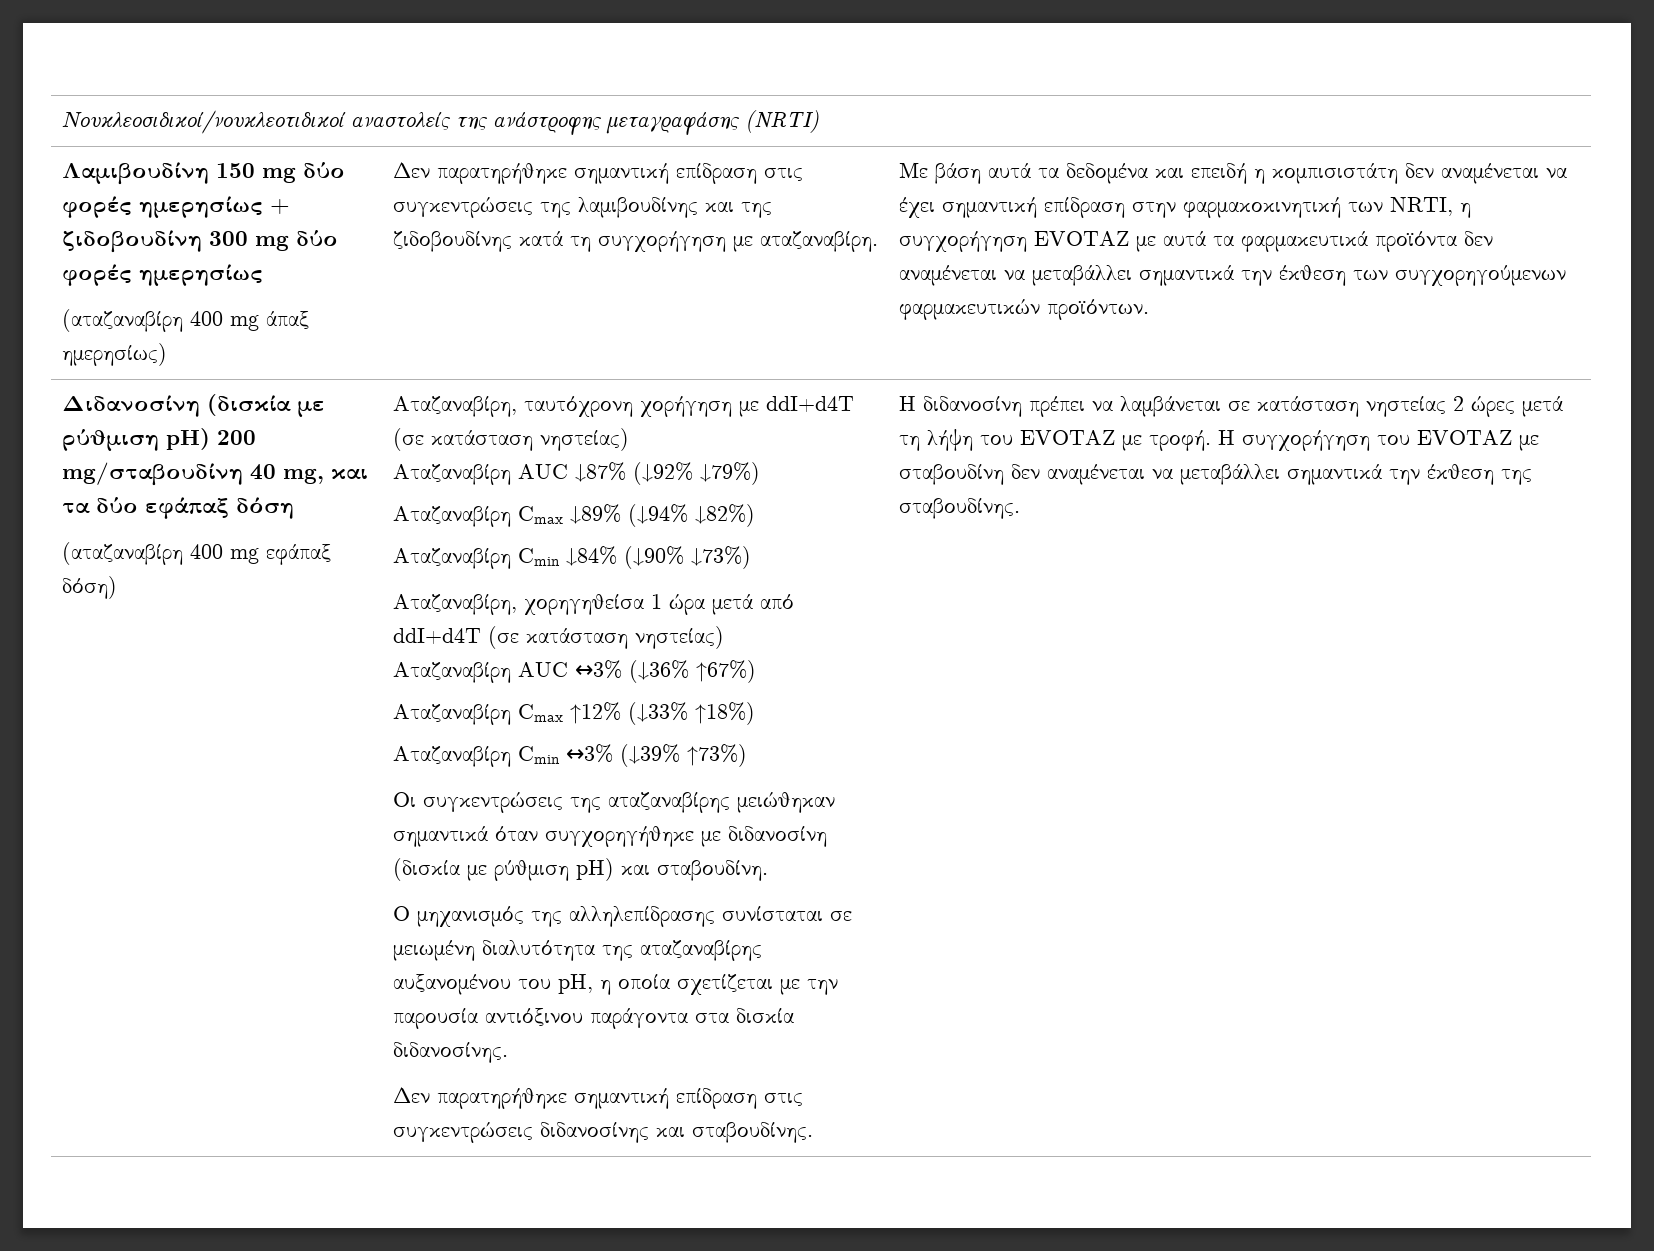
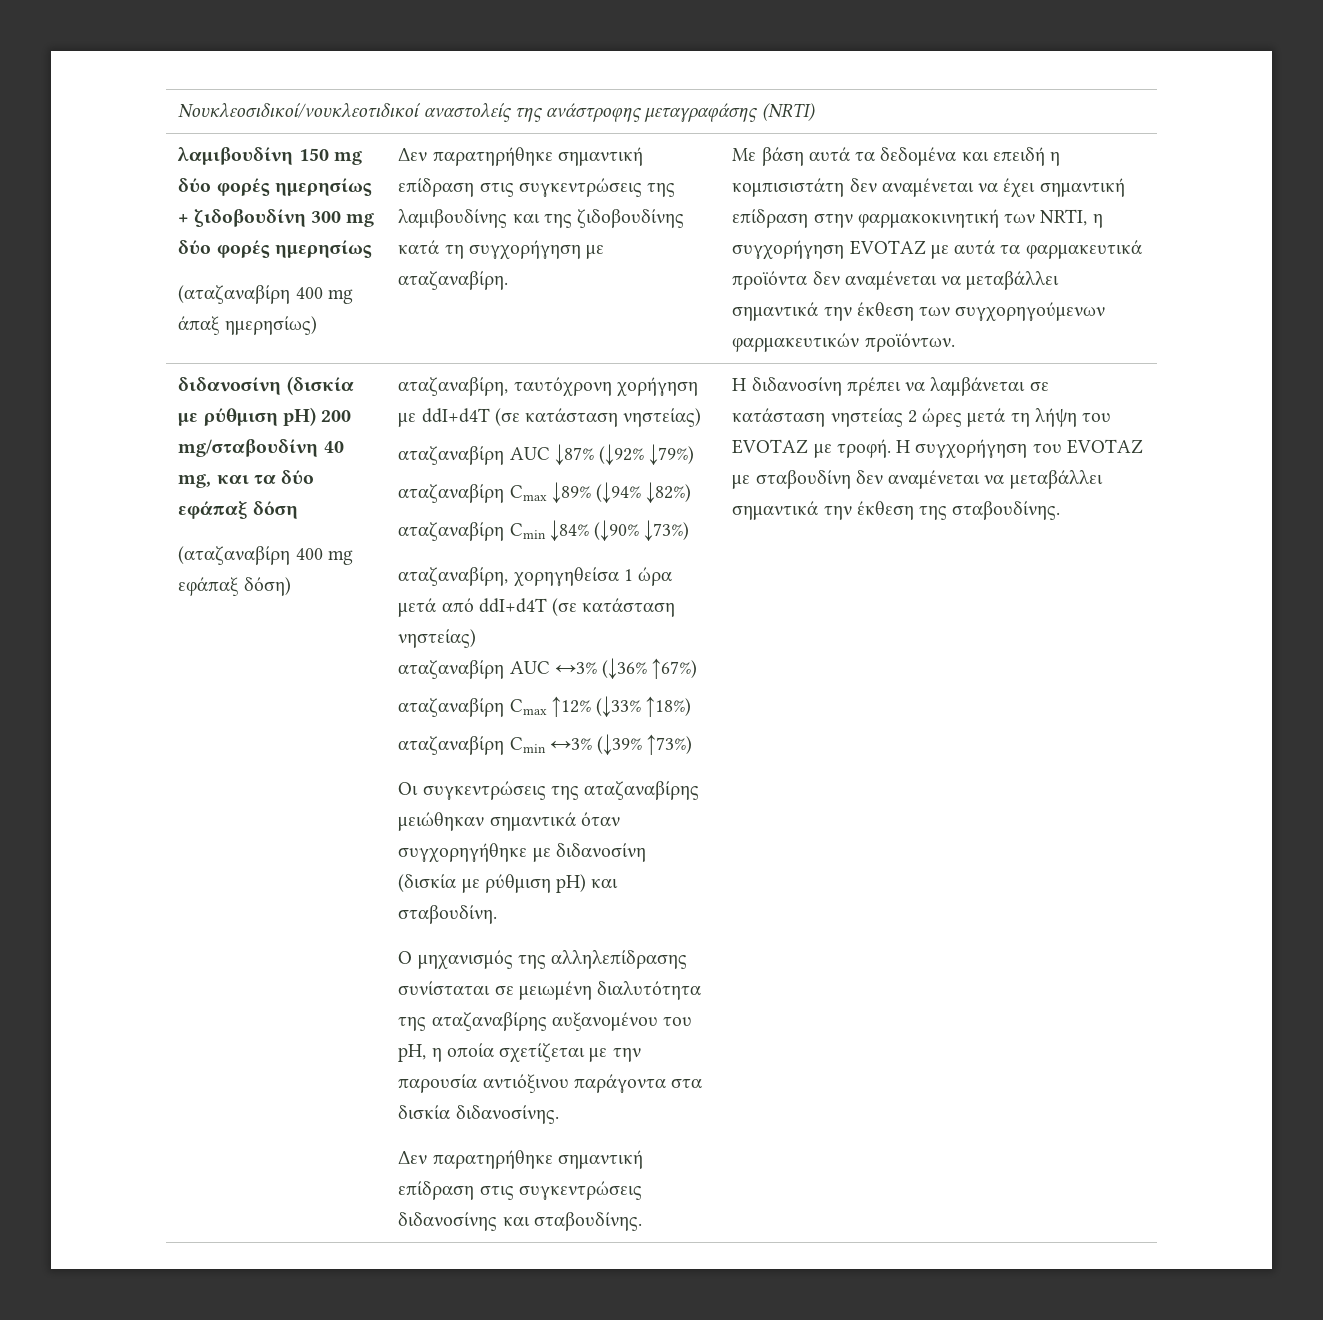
[61,162,209,185] Λαμιβουδίνη -> [177,147,294,165] λαμιβουδίνη
[61,395,200,417] Διδανοσίνη -> [178,377,282,395] διδανοσίνη
[392,396,517,417] Αταζαναβίρη, -> [398,377,509,396] αταζαναβίρη,
[392,464,511,485] Αταζαναβίρη -> [398,446,505,465] αταζαναβίρη
[392,506,511,527] Αταζαναβίρη -> [398,484,505,503] αταζαναβίρη
[392,548,511,569] Αταζαναβίρη -> [398,522,505,541] αταζαναβίρη
[392,594,517,615] Αταζαναβίρη, -> [398,567,509,586] αταζαναβίρη,
[392,662,511,683] Αταζαναβίρη -> [398,660,505,679] αταζαναβίρη
[392,704,511,725] Αταζαναβίρη -> [398,698,505,717] αταζαναβίρη
[392,746,511,767] Αταζαναβίρη -> [398,736,505,755] αταζαναβίρη

